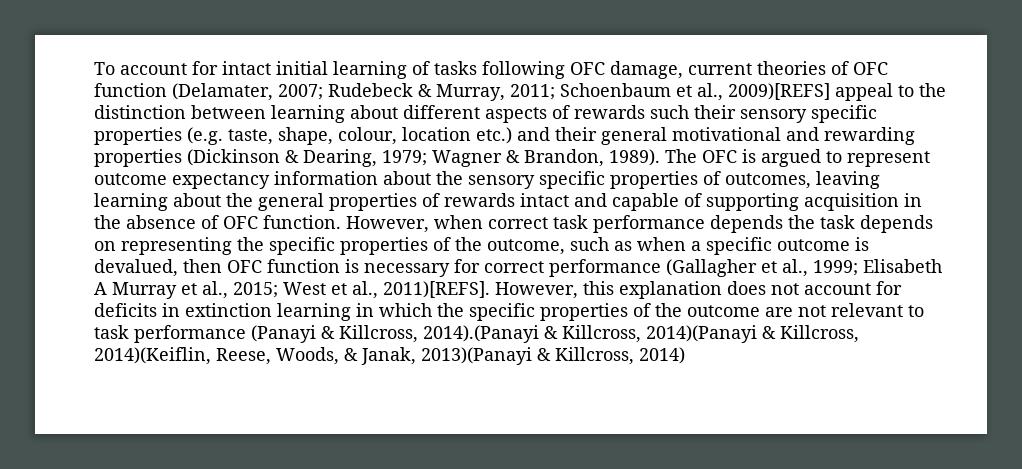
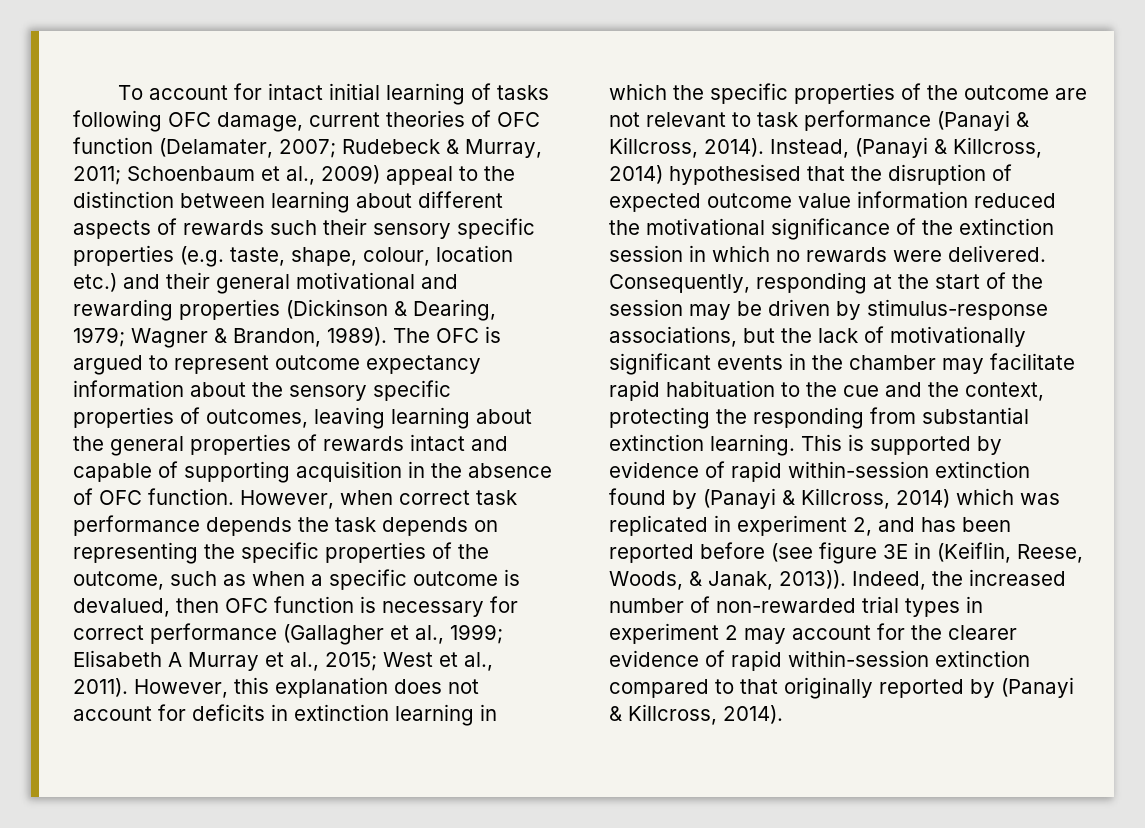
[728,83,830,100] 2009)[REFS] -> [321,165,380,184] 2009)
[383,281,490,298] 2011)[REFS]. -> [73,678,128,697] 2011).
[423,325,859,343] [94,347,685,365] 2014).(Panayi & Killcross, 2014)(Panayi & Killcross, 2014)(Keiflin, Reese, Woods, & Janak, 2013)(Panayi & Killcross, 2014) -> [704,137,1042,158] [609,164,1012,185] [609,191,1056,212] [609,218,1054,240] [609,245,1046,262] [609,272,1043,294] [609,299,1048,320] [609,326,1026,347] [609,353,1075,375] [609,380,1044,401] [609,407,1029,429] [609,434,1002,456] [609,461,1030,482] [609,488,1060,509] [609,515,1011,536] [609,542,1083,564] [609,569,1066,590] [609,596,983,617] [609,623,1017,644] [609,650,1030,671] [609,677,1074,699] [609,704,783,725] 2014). Instead, (Panayi & Killcross, 2014) hypothesised that the disruption of expected outcome value information reduced the motivational significance of the extinction session in which no rewards were delivered. Consequently, responding at the start of the session may be driven by stimulus-response associations, but the lack of motivationally significant events in the chamber may facilitate rapid habituation to the cue and the context, protecting the responding from substantial extinction learning. This is supported by evidence of rapid within-session extinction found by (Panayi & Killcross, 2014) which was replicated in experiment 2, and has been reported before (see figure 3E in (Keiflin, Reese, Woods, & Janak, 2013)). Indeed, the increased number of non-rewarded trial types in experiment 2 may account for the clearer evidence of rapid within-session extinction compared to that originally reported by (Panayi & Killcross, 2014).

